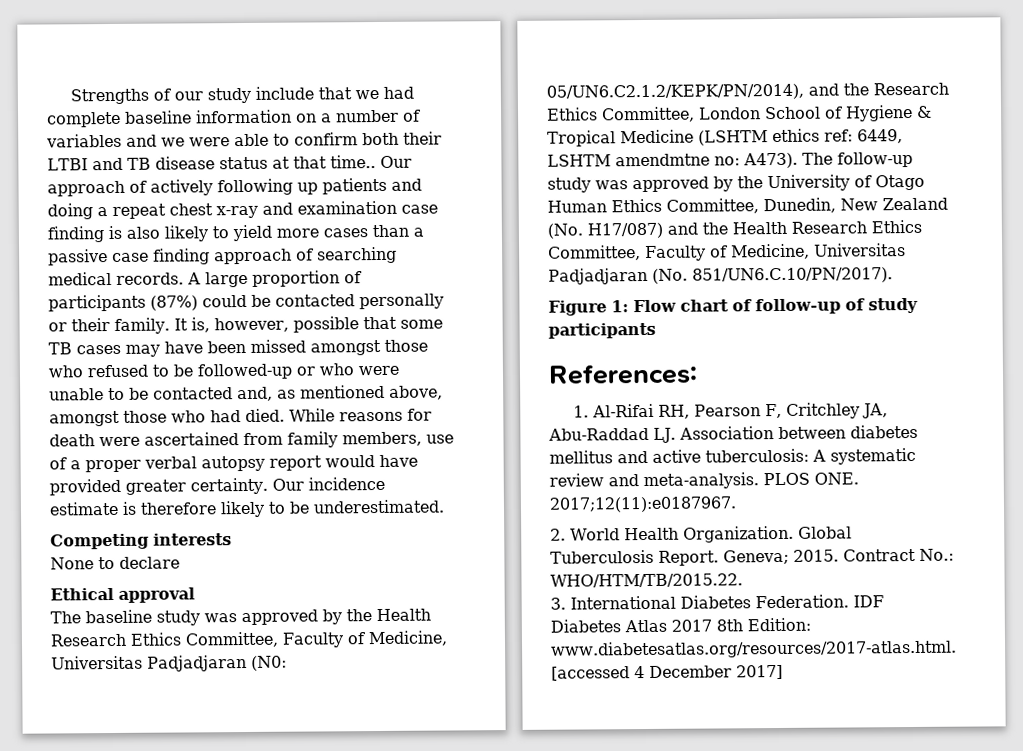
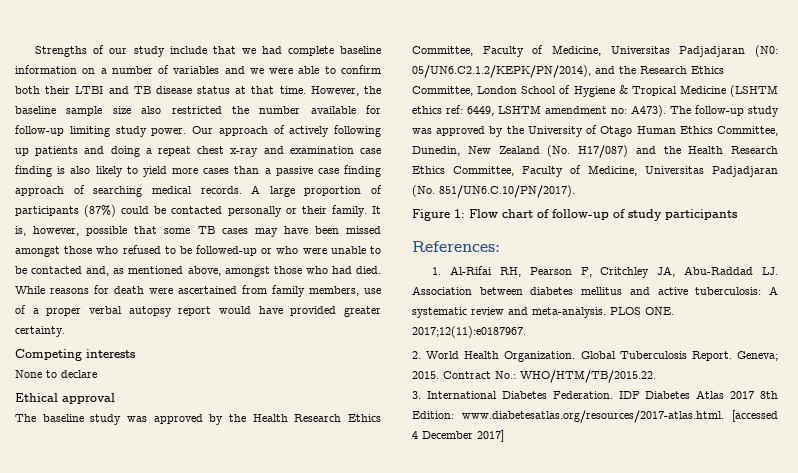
[329,155,376,169] time.. -> [279,86,382,96] [15,105,381,116] [15,125,187,137] time. However, the baseline sample size also restricted the number available for follow-up limiting study power.
[271,476,385,491] [49,499,445,518] Our incidence estimate is therefore likely to be underestimated. -> (65, 331) none
[615,153,710,167] amendmtne -> [545,106,607,114] amendment

